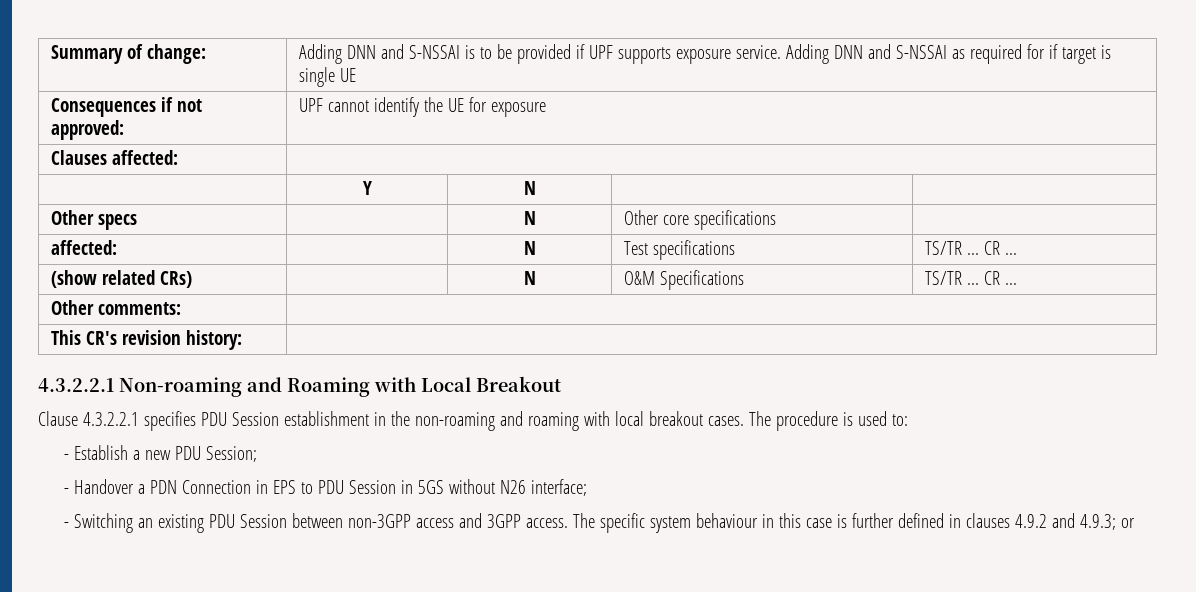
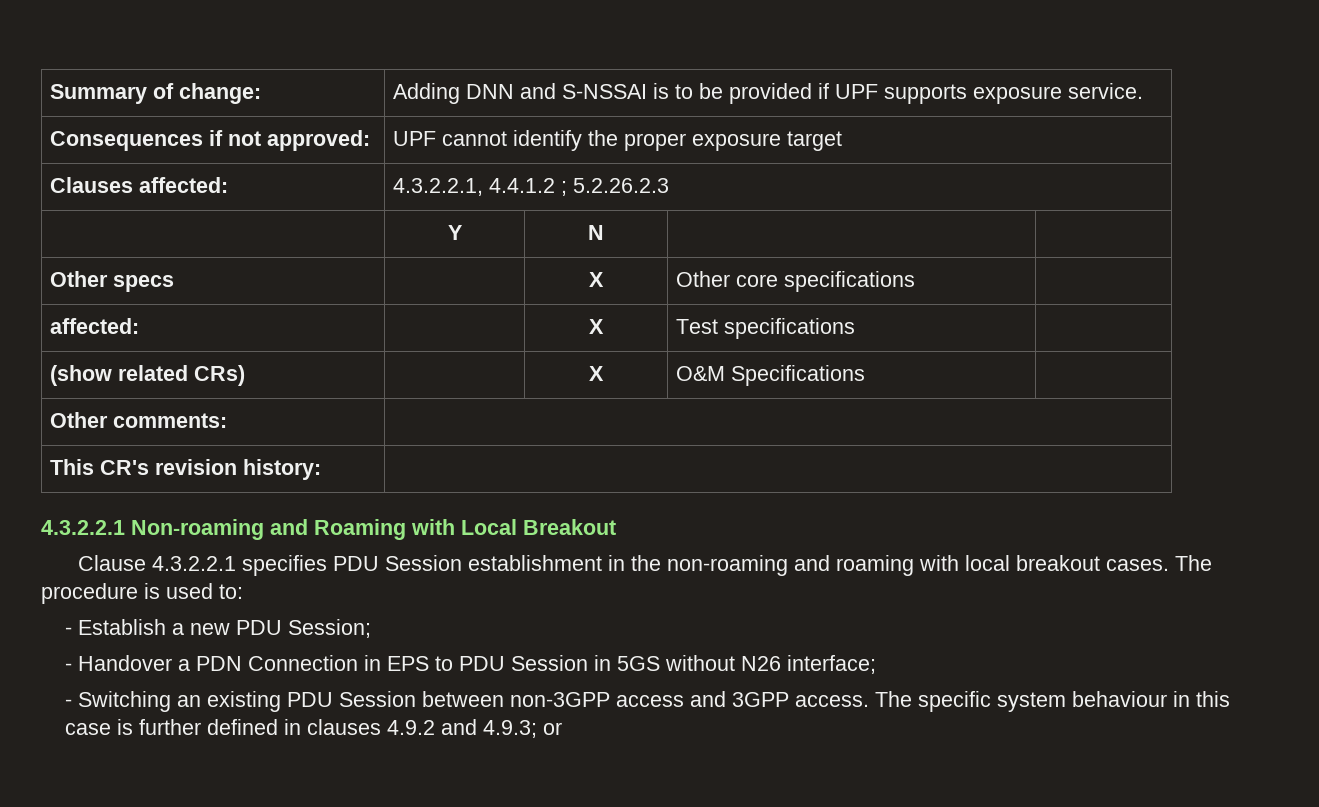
[786,44,1111,64] [299,67,357,87] Adding DNN and S-NSSAI as required for if target is single UE -> (1143, 91) none
[448,97,547,117] UE for exposure -> [623,131,842,151] proper exposure target
(179, 157) none -> [392,178,669,196] 4.3.2.2.1, 4.4.1.2 ; 5.2.26.2.3
[523,211,536,225] N -> [589,272,604,287] X
[523,241,536,255] N -> [589,319,604,334] X
[925,241,1018,255] TS/TR ... CR ... -> (855, 328) none
[523,271,536,285] N -> [589,366,604,381] X
[925,271,1018,285] TS/TR ... CR ... -> (865, 375) none

